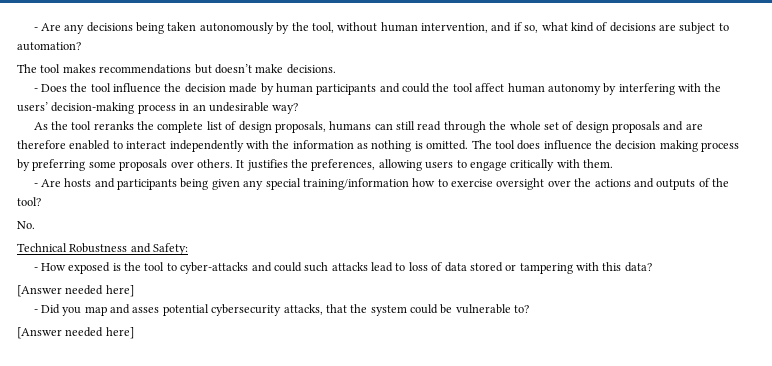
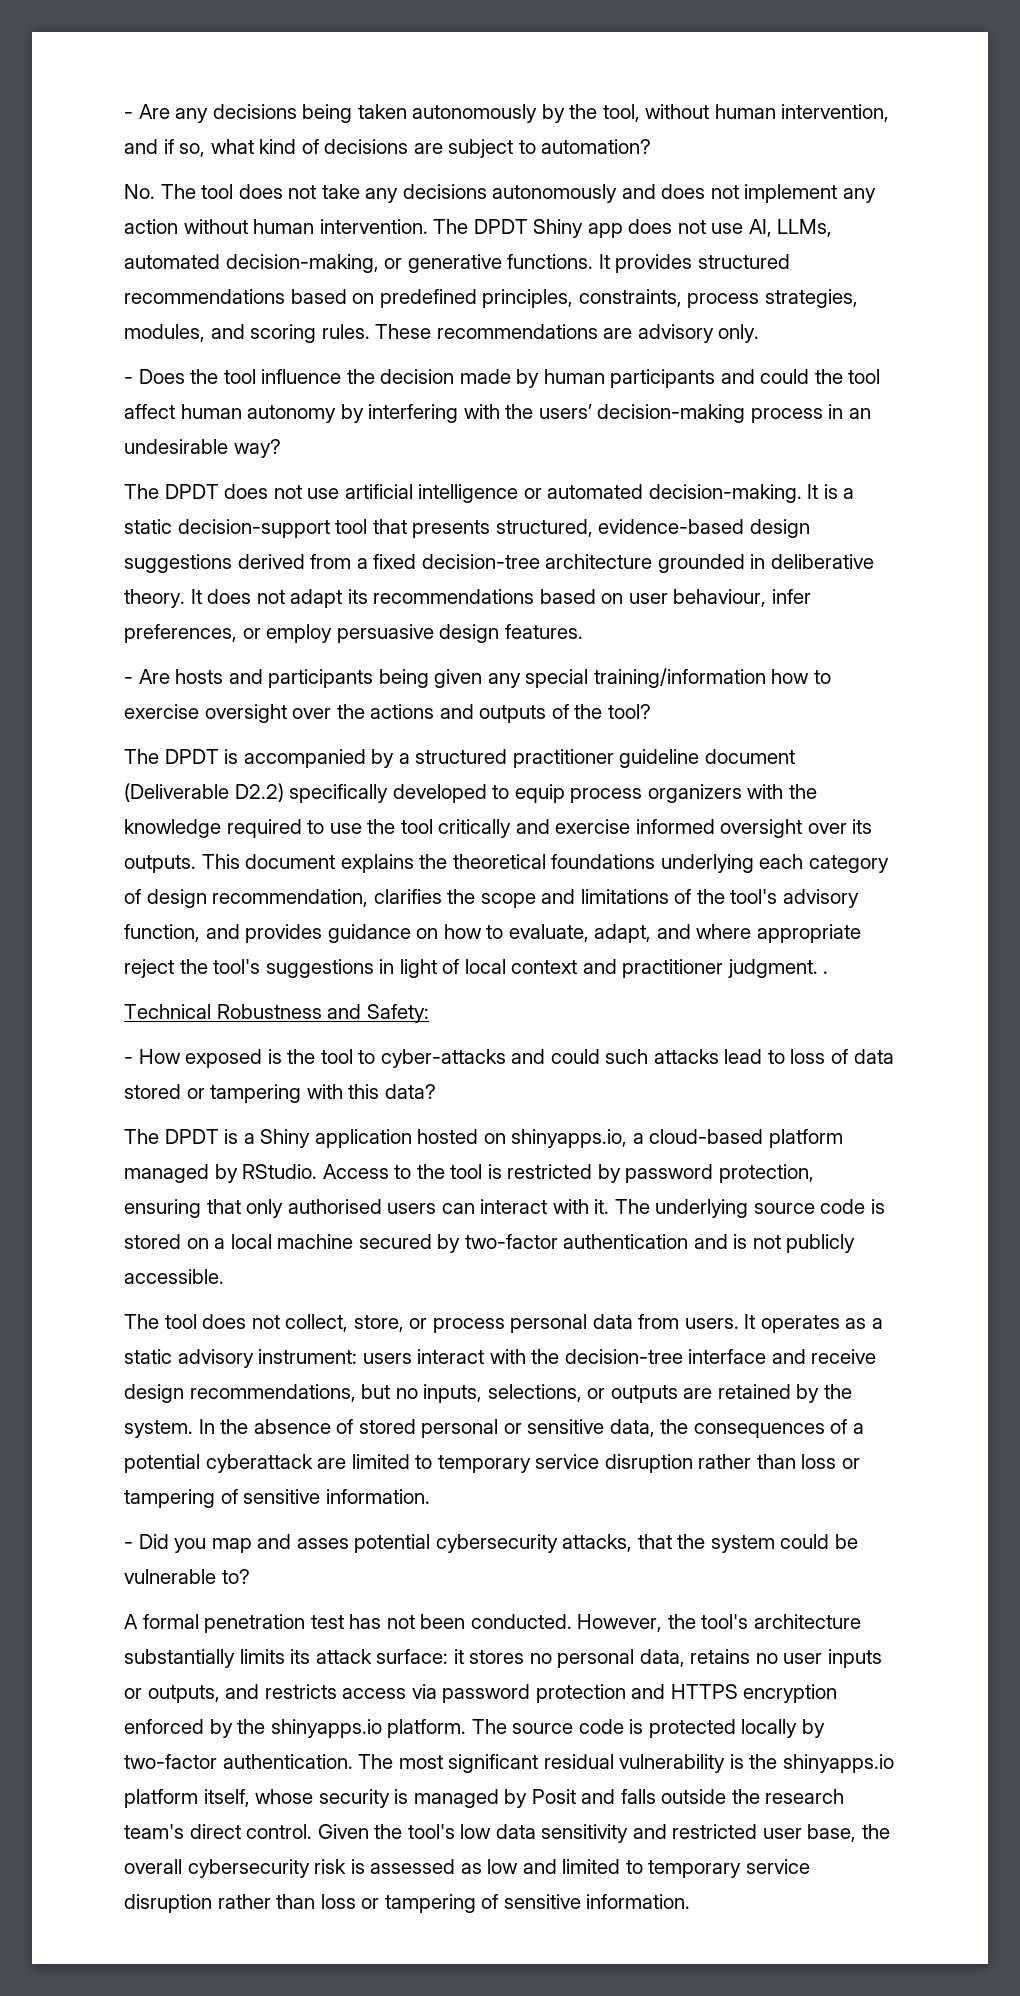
[17,64,336,74] The tool makes recommendations but doesn’t make decisions. -> [124,184,876,203] [124,219,833,238] [124,254,790,273] [124,289,858,308] [124,324,760,343] No. The tool does not take any decisions autonomously and does not implement any action without human intervention. The DPDT Shiny app does not use AI, LLMs, automated decision-making, or generative functions. It provides structured recommendations based on predefined principles, constraints, process strategies, modules, and scoring rules. These recommendations are advisory only.
[33,121,703,133] [17,140,740,152] [17,159,613,171] As the tool reranks the complete list of design proposals, humans can still read through the whole set of design proposals and are therefore enabled to interact independently with the information as nothing is omitted. The tool does influence the decision making process by preferring some proposals over others. It justifies the preferences, allowing users to engage critically with them. -> [124,484,855,503] [124,519,810,538] [124,554,874,573] [124,589,811,608] [124,624,583,643] The DPDT does not use artificial intelligence or automated decision-making. It is a static decision-support tool that presents structured, evidence-based design suggestions derived from a fixed decision-tree architecture grounded in deliberative theory. It does not adapt its recommendations based on user behaviour, infer preferences, or employ persuasive design features.
[17,221,35,229] No. -> [124,749,795,768] [124,783,817,803] [124,819,873,838] [124,854,889,873] [124,889,859,908] [124,924,861,943] [124,959,829,978] The DPDT is accompanied by a structured practitioner guideline document (Deliverable D2.2) specifically developed to equip process organizers with the knowledge required to use the tool critically and exercise informed oversight over its outputs. This document explains the theoretical foundations underlying each category of design recommendation, clarifies the scope and limitations of the tool's advisory function, and provides guidance on how to evaluate, adapt, and where appropriate reject the tool's suggestions in light of local context and practitioner judgment. .
[17,285,134,297] [Answer needed here] -> [124,1129,843,1148] [124,1164,814,1183] [124,1199,885,1218] [124,1234,856,1253] [124,1269,224,1284] [124,1314,884,1333] [124,1349,877,1368] [124,1384,852,1403] [124,1419,864,1438] [124,1454,860,1473] [124,1489,430,1508] The DPDT is a Shiny application hosted on shinyapps.io, a cloud-based platform managed by RStudio. Access to the tool is restricted by password protection, ensuring that only authorised users can interact with it. The underlying source code is stored on a local machine secured by two-factor authentication and is not publicly accessible. // The tool does not collect, store, or process personal data from users. It operates as a static advisory instrument: users interact with the decision-tree interface and receive design recommendations, but no inputs, selections, or outputs are retained by the system. In the absence of stored personal or sensitive data, the consequences of a potential cyberattack are limited to temporary service disruption rather than loss or tampering of sensitive information.
[17,327,134,339] [Answer needed here] -> [124,1614,861,1633] [124,1649,882,1668] [124,1684,838,1703] [124,1719,825,1738] [124,1754,894,1773] [124,1789,845,1808] [124,1824,890,1843] [124,1859,810,1878] [124,1894,691,1913] A formal penetration test has not been conducted. However, the tool's architecture substantially limits its attack surface: it stores no personal data, retains no user inputs or outputs, and restricts access via password protection and HTTPS encryption enforced by the shinyapps.io platform. The source code is protected locally by two-factor authentication. The most significant residual vulnerability is the shinyapps.io platform itself, whose security is managed by Posit and falls outside the research team's direct control. Given the tool's low data sensitivity and restricted user base, the overall cybersecurity risk is assessed as low and limited to temporary service disruption rather than loss or tampering of sensitive information.

